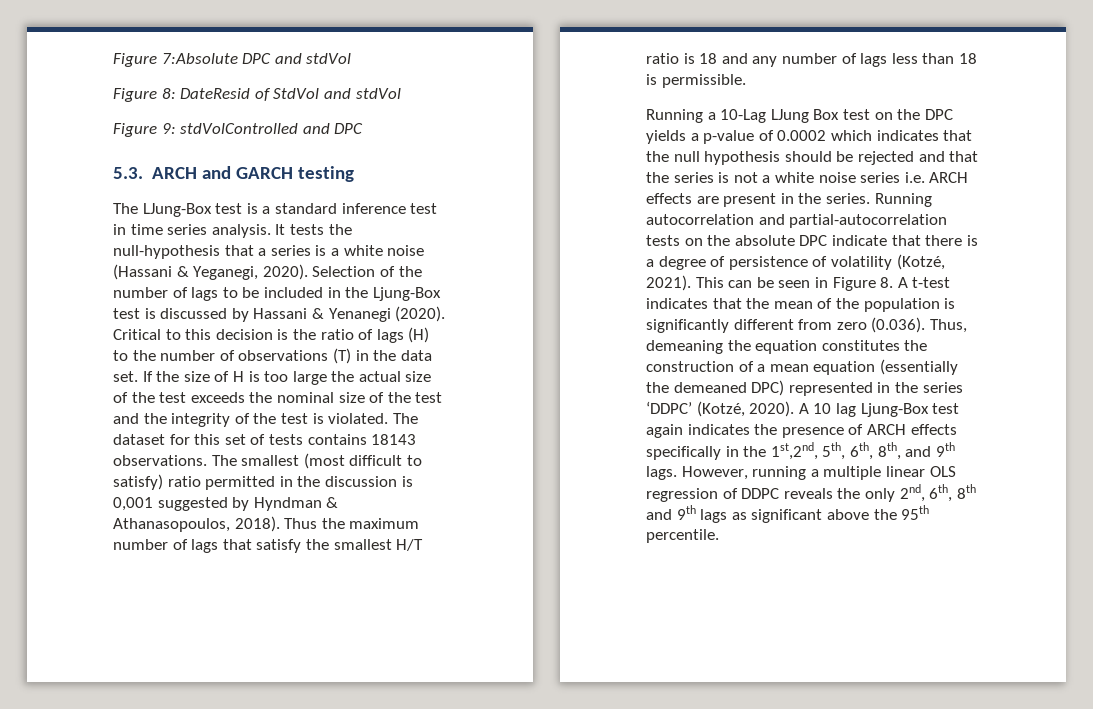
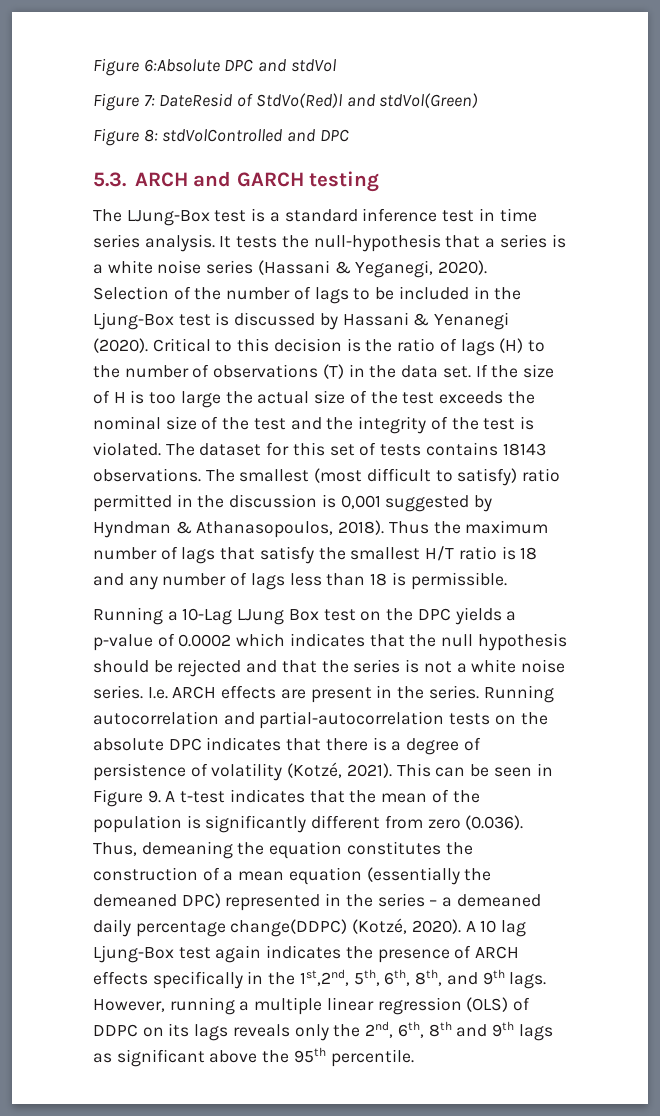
[113,53,238,67] Figure 7:Absolute -> [93,58,220,76] Figure 6:Absolute
[161,88,176,99] 8: -> [143,95,155,106] 7:
[273,88,401,99] [113,123,176,137] StdVol and stdVol // Figure 9: -> [255,93,479,108] [93,128,158,146] StdVo(Red)l and stdVol(Green) // Figure 8:
(425, 250) none -> [206,260,254,274] series
[860,172,925,183] series i.e. -> [93,685,168,699] series. I.e.
[831,235,887,246] indicate -> [206,737,282,751] indicates
[880,277,894,288] 8. -> [147,790,161,803] 9.
[646,401,692,414] ‘DDPC’ -> [429,894,541,907] [93,919,348,937] – a demeaned daily percentage change(DDPC)
[929,466,956,477] [646,488,895,502] OLS regression of DDPC reveals the only -> [377,997,531,1015] [93,1023,361,1041] regression (OLS) of DDPC on its lags reveals only the

